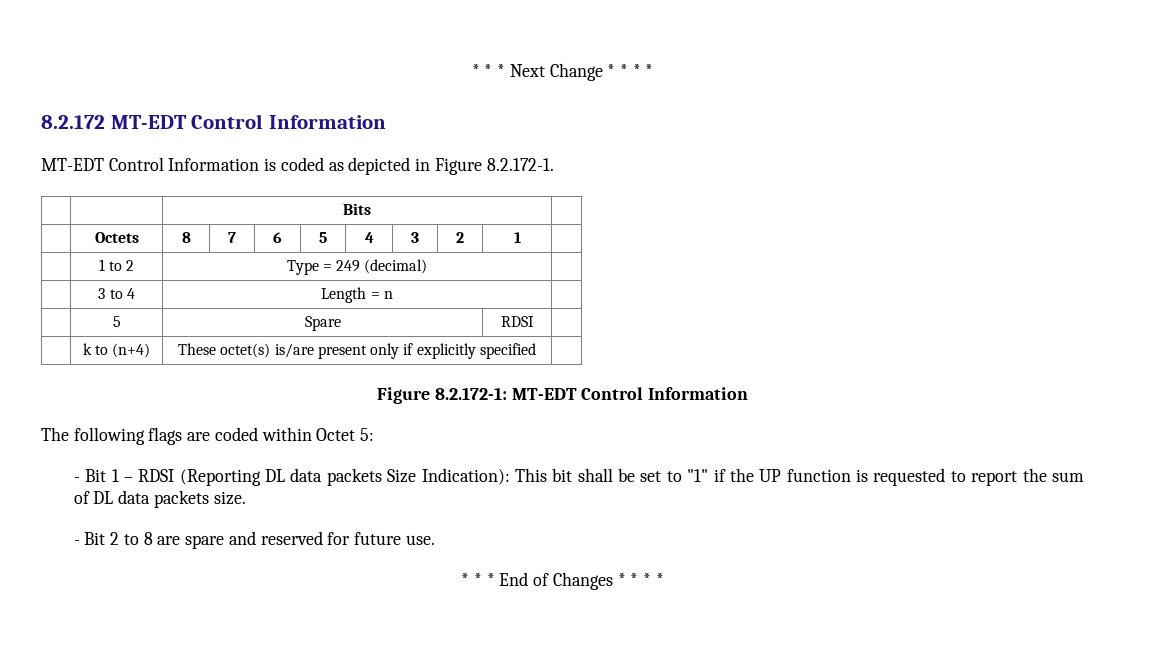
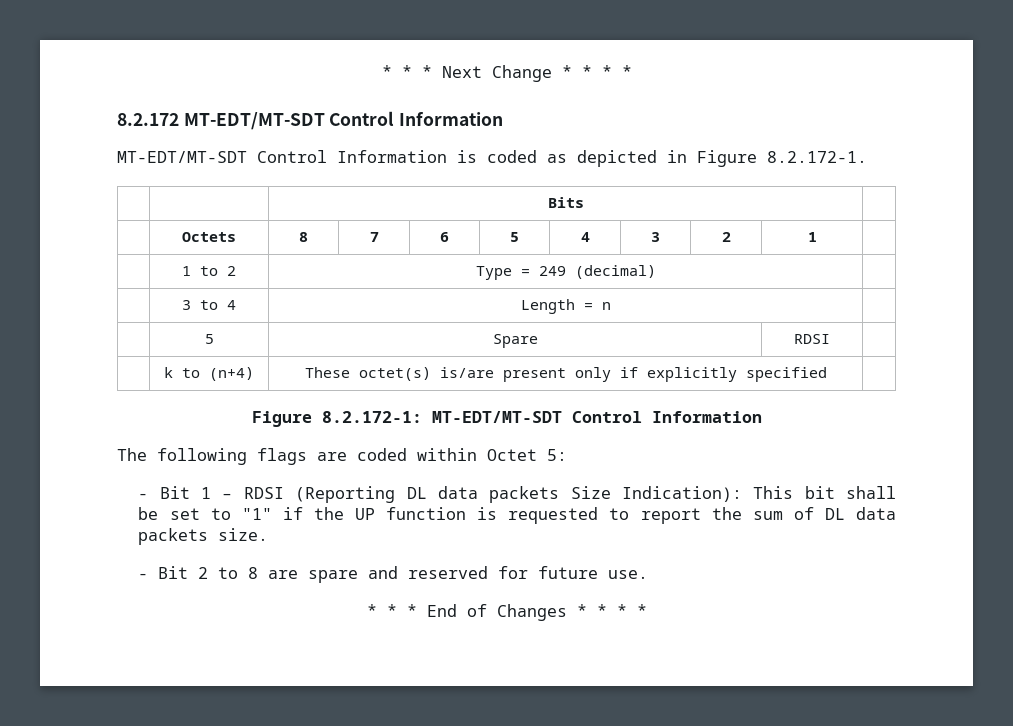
[110,114,386,129] [41,158,104,171] MT-EDT Control Information // MT-EDT -> [183,111,504,130] [117,151,247,163] MT-EDT/MT-SDT Control Information // MT-EDT/MT-SDT
[511,388,577,400] MT-EDT -> [431,411,562,423] MT-EDT/MT-SDT

